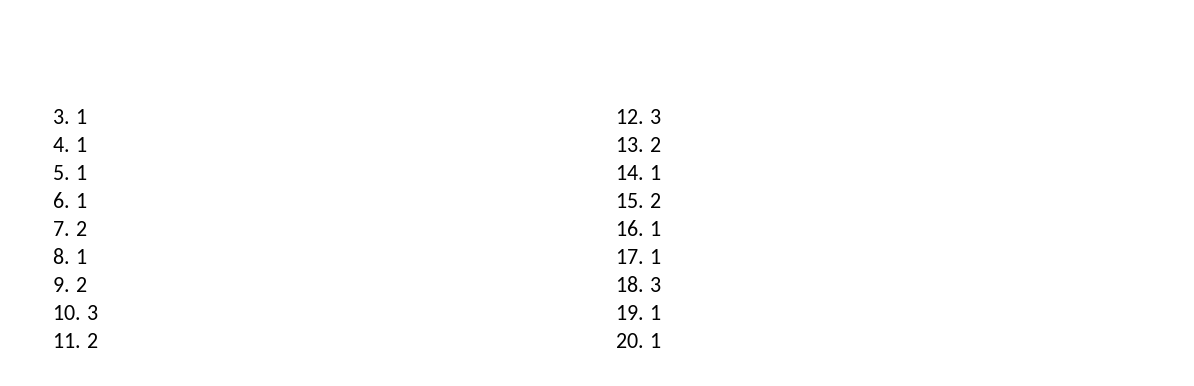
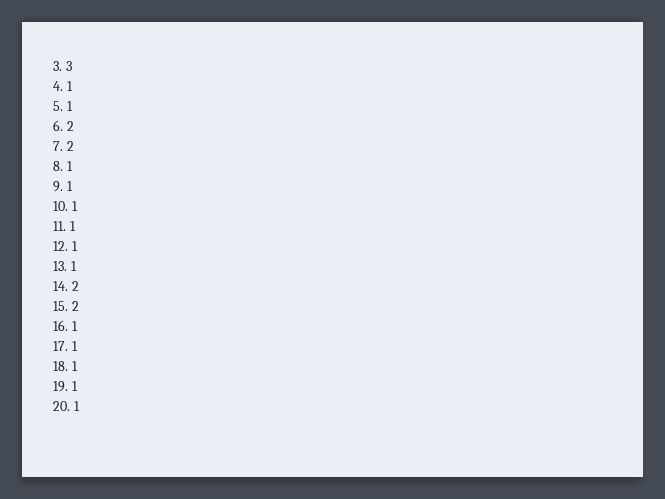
[75,109,87,124] 1 -> [65,61,72,71] 3
[75,193,87,208] 1 -> [66,121,74,131] 2
[75,277,87,292] 2 -> [66,181,73,191] 1
[86,305,98,320] 3 -> [71,201,78,211] 1
[86,333,98,348] 2 -> [69,221,76,231] 1
[649,109,661,124] 3 -> [71,241,78,251] 1
[649,137,661,152] 2 -> [70,261,77,271] 1
[649,165,661,180] 1 -> [71,281,79,291] 2
[649,277,661,292] 3 -> [71,361,78,371] 1

